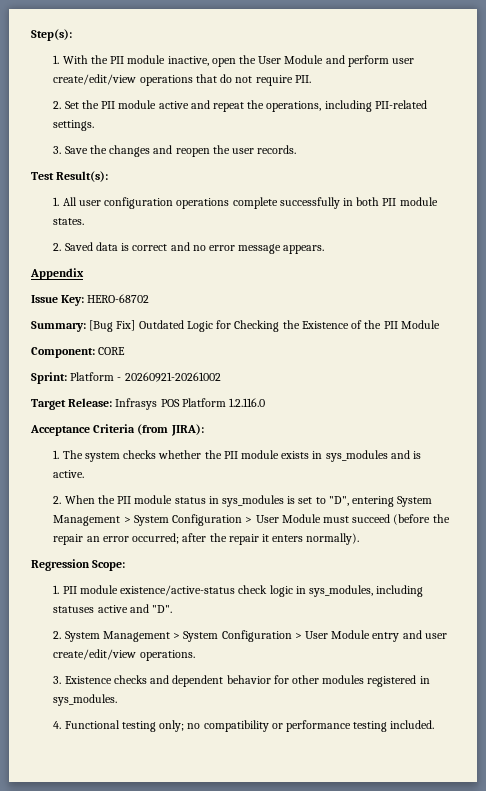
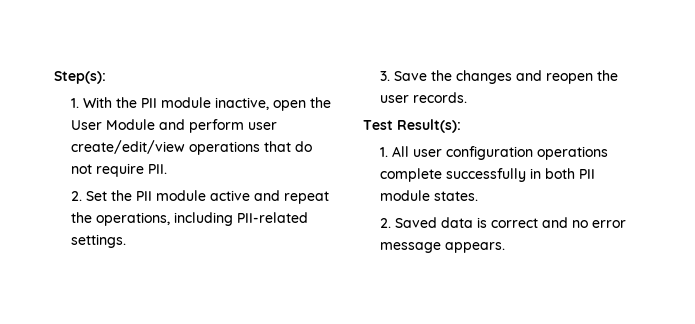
[30,268,84,280] [31,294,150,306] [31,320,440,332] [31,347,126,358] [31,372,221,384] [31,398,266,410] [30,424,204,436] [53,450,422,462] [53,470,85,478] [53,495,433,507] [53,514,450,526] [53,533,360,545] [31,559,126,571] [53,585,424,597] [53,604,173,613] [53,630,447,642] [53,649,195,661] [53,675,430,687] [53,694,118,706] [53,720,435,732] // Appendix // Issue Key: HERO-68702 // Summary: [Bug Fix] Outdated Logic for Checking the Existence of the PII Module // Component: CORE // Sprint: Platform - 20260921-20261002 // Target Release: Infrasys POS Platform 1.2.116.0 // Acceptance Criteria (from JIRA): // 1. The system checks whether the PII module exists in sys_modules and is active. // 2. When the PII module status in sys_modules is set to "D", entering System Management > System Configuration > User Module must succeed (before the repair an error occurred; after the repair it enters normally). // Regression Scope: // 1. PII module existence/active-status check logic in sys_modules, including statuses active and "D". // 2. System Management > System Configuration > User Module entry and user create/edit/view operations. // 3. Existence checks and dependent behavior for other modules registered in sys_modules. // 4. Functional testing only; no compatibility or performance testing included. -> (506, 247) none

